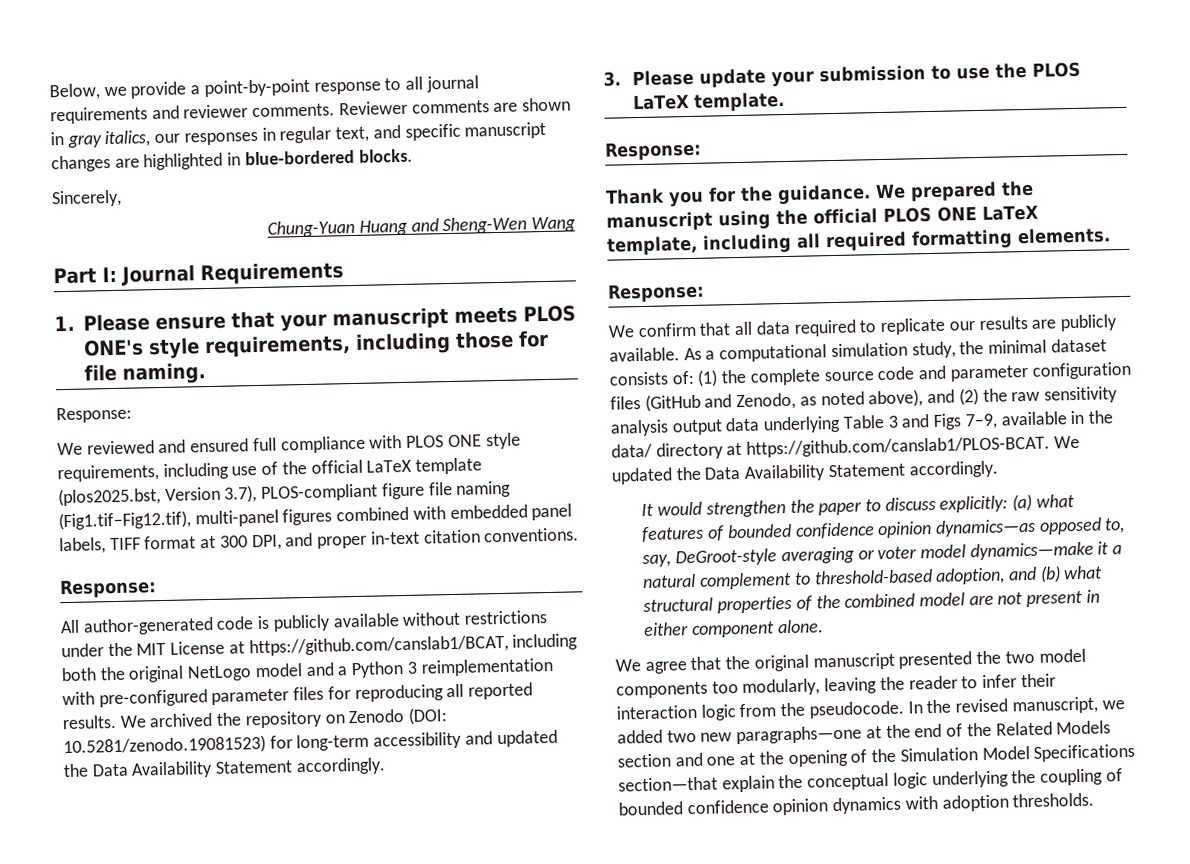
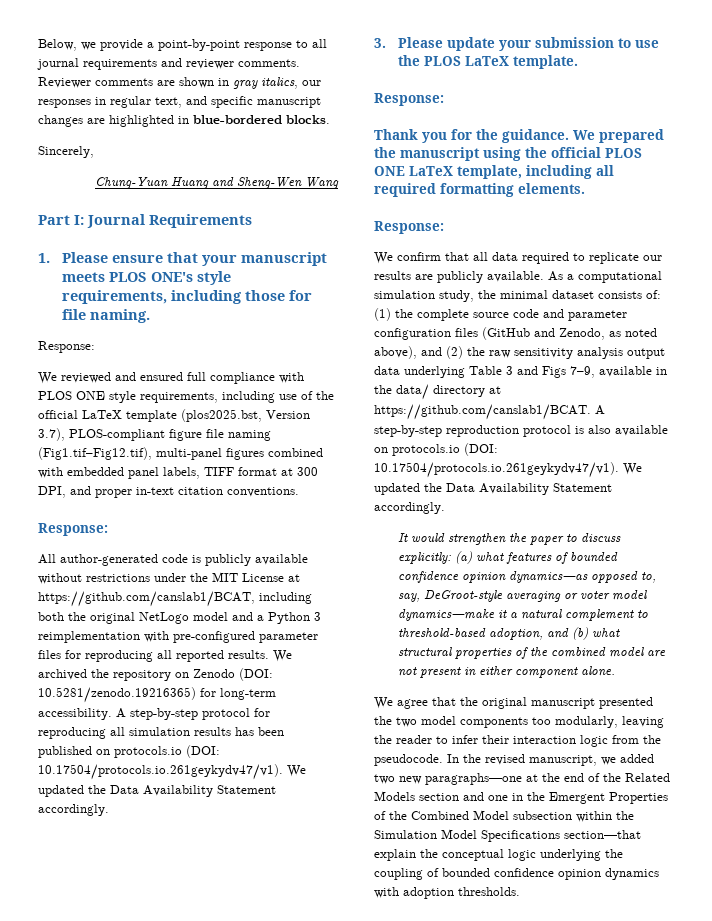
[63,734,266,757] 10.5281/zenodo.19081523) -> [38,687,196,703] 10.5281/zenodo.19216365)
[373,731,493,750] accessibility and -> [38,708,270,720] [38,727,284,739] [38,745,220,758] [38,764,306,780] accessibility. A step-by-step protocol for reproducing all simulation results has been published on protocols.io (DOI: 10.17504/protocols.io.261geykydv47/v1). We
[746,435,1051,458] https://github.com/canslab1/PLOS-BCAT. -> [374,404,605,420] [374,425,668,437] [374,443,498,456] [374,462,619,478] https://github.com/canslab1/BCAT. A step-by-step reproduction protocol is also available on protocols.io (DOI: 10.17504/protocols.io.261geykydv47/v1).
[739,749,868,768] at the opening of -> [512,792,668,804] [374,810,612,822] in the Emergent Properties of the Combined Model subsection within

